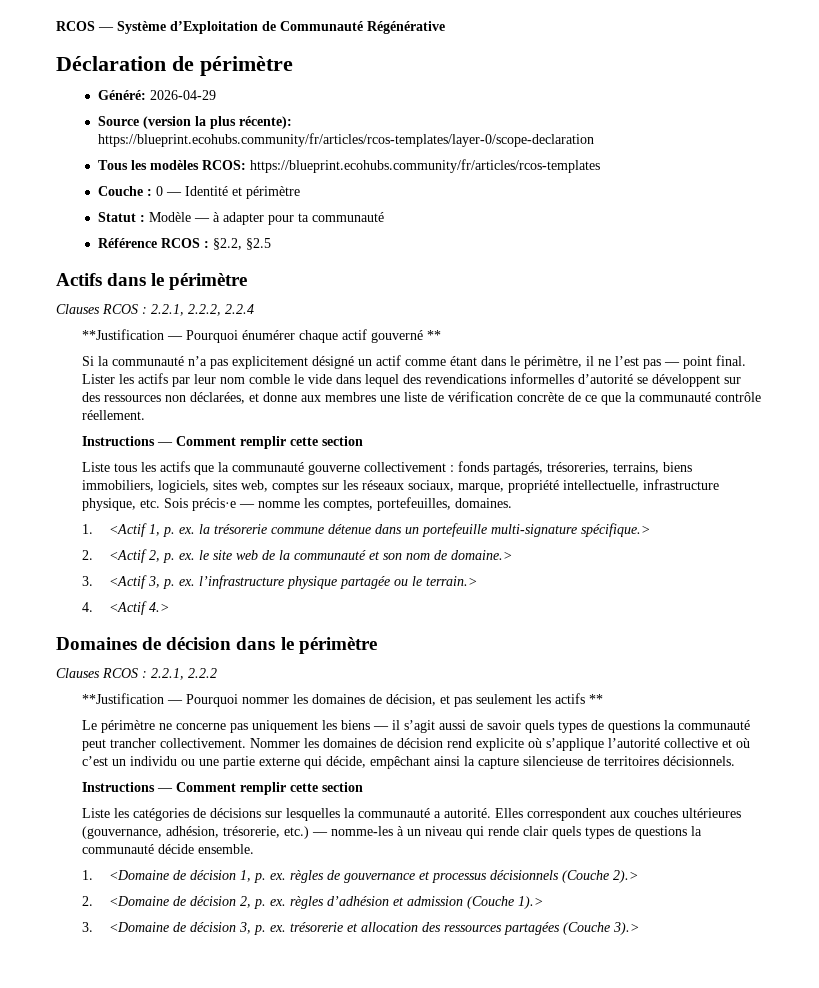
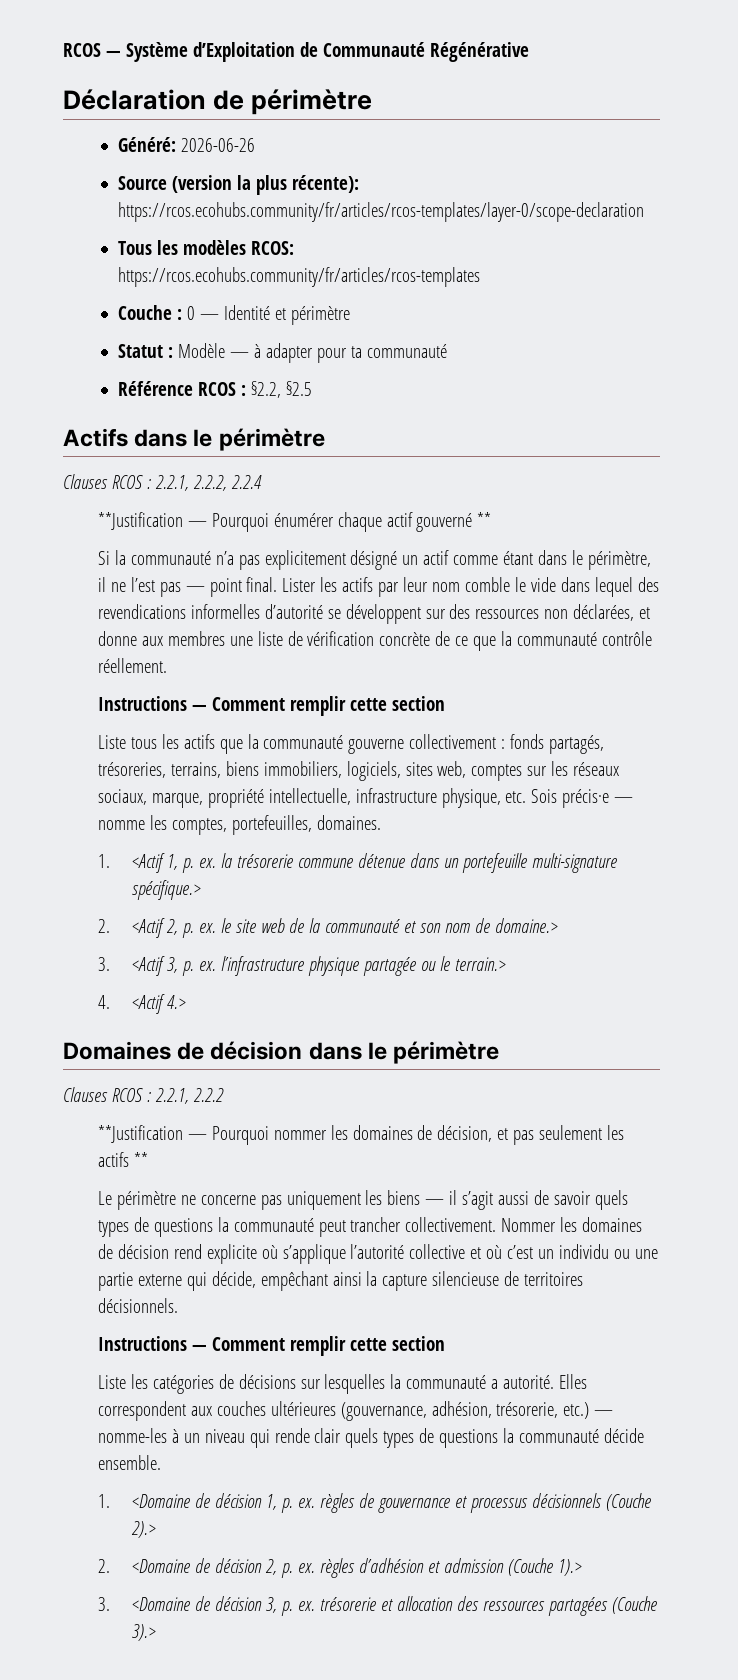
[149,90,216,100] 2026-04-29 -> [180,138,255,152] 2026-06-26
[97,133,594,147] https://blueprint.ecohubs.community/fr/articles/rcos-templates/layer-0/scope-declaration -> [117,202,644,222] https://rcos.ecohubs.community/fr/articles/rcos-templates/layer-0/scope-declaration
[249,159,600,173] https://blueprint.ecohubs.community/fr/articles/rcos-templates -> [117,267,480,287] https://rcos.ecohubs.community/fr/articles/rcos-templates

